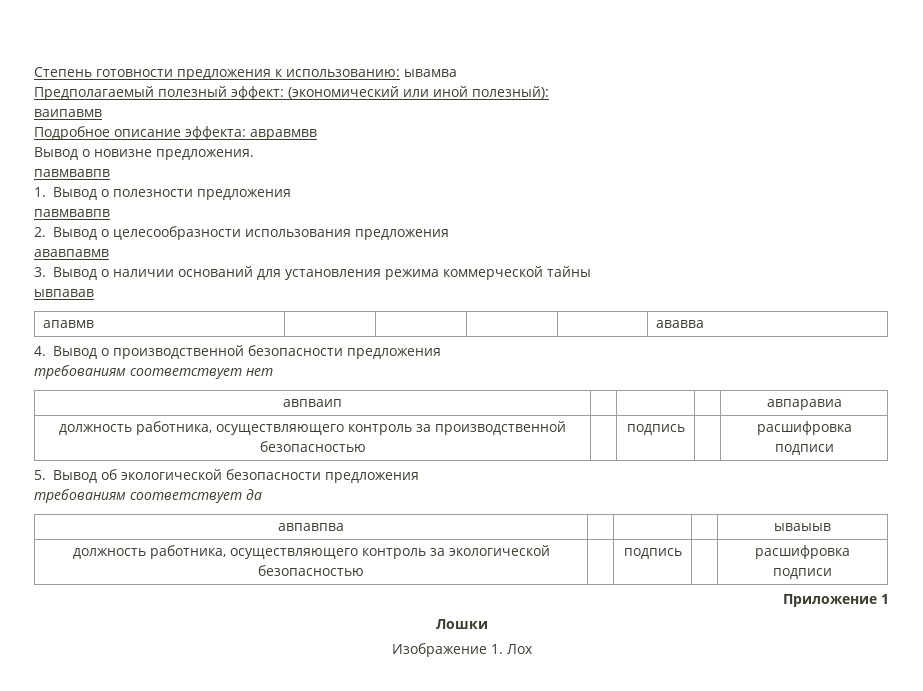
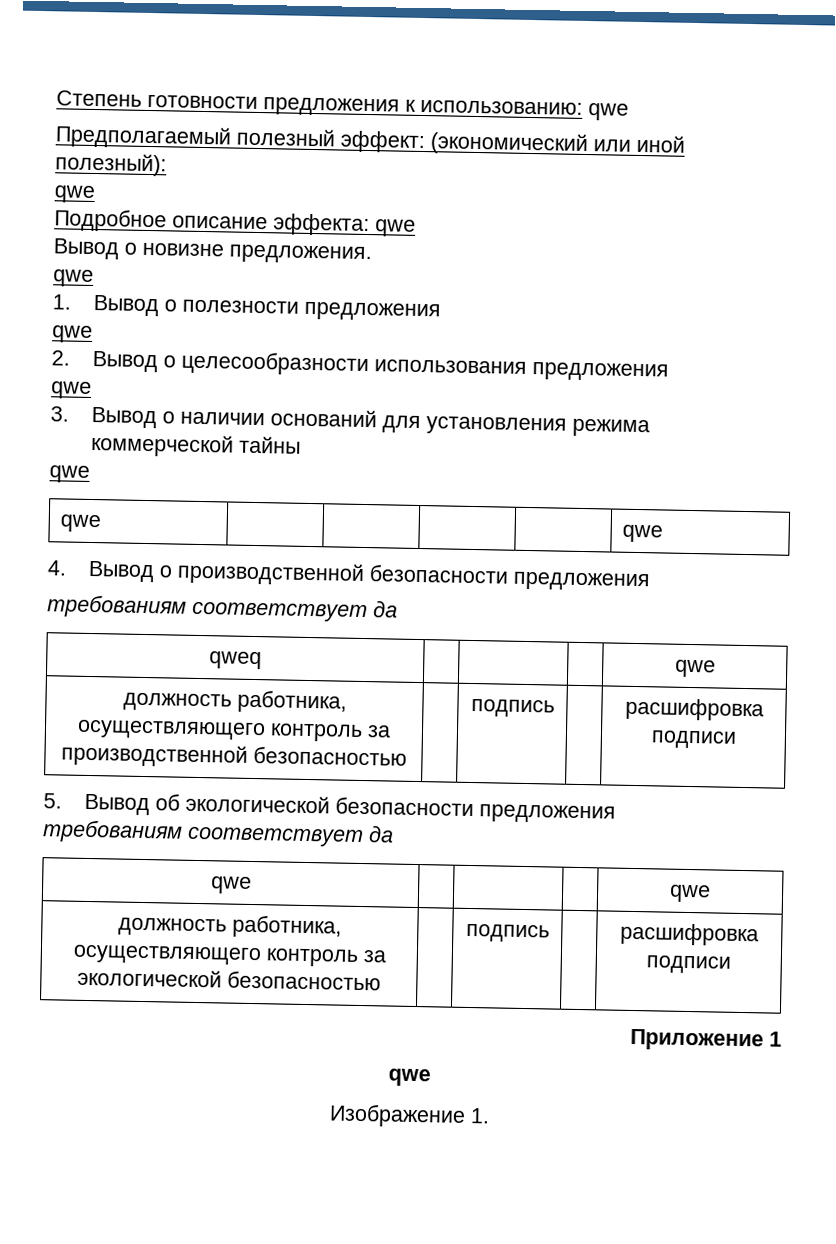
[404,69,457,77] ывамва -> [588,103,629,121] qwe
[34,109,102,117] ваипавмв -> [54,185,95,204] qwe
[250,129,317,140] авравмвв -> [375,219,416,237] qwe
[34,169,110,177] павмвавпв -> [53,269,94,287] qwe
[34,209,110,217] павмвавпв -> [52,325,93,343] qwe
[34,249,109,257] ававпавмв -> [51,381,92,399] qwe
[34,289,94,297] [43,320,95,328] [656,320,705,328] ывпавав // апавмв | | | | | ававва -> [49,465,90,483] [60,514,102,533] [622,524,664,543] qwe // qwe | | | | | qwe
[246,368,273,376] [283,399,342,407] [766,399,842,410] нет // авпваип | | | | авпаравиа -> [373,600,398,618] [209,651,262,670] [674,659,716,678] да // qweq | | | | qwe
[278,523,344,531] [774,523,831,531] авпавпва | | | | ываыыв -> [209,876,252,894] [669,884,711,903] qwe | | | | qwe
[435,619,488,630] Лошки -> [388,1068,431,1087] qwe
[506,644,533,655] Лох -> (490, 1116) none

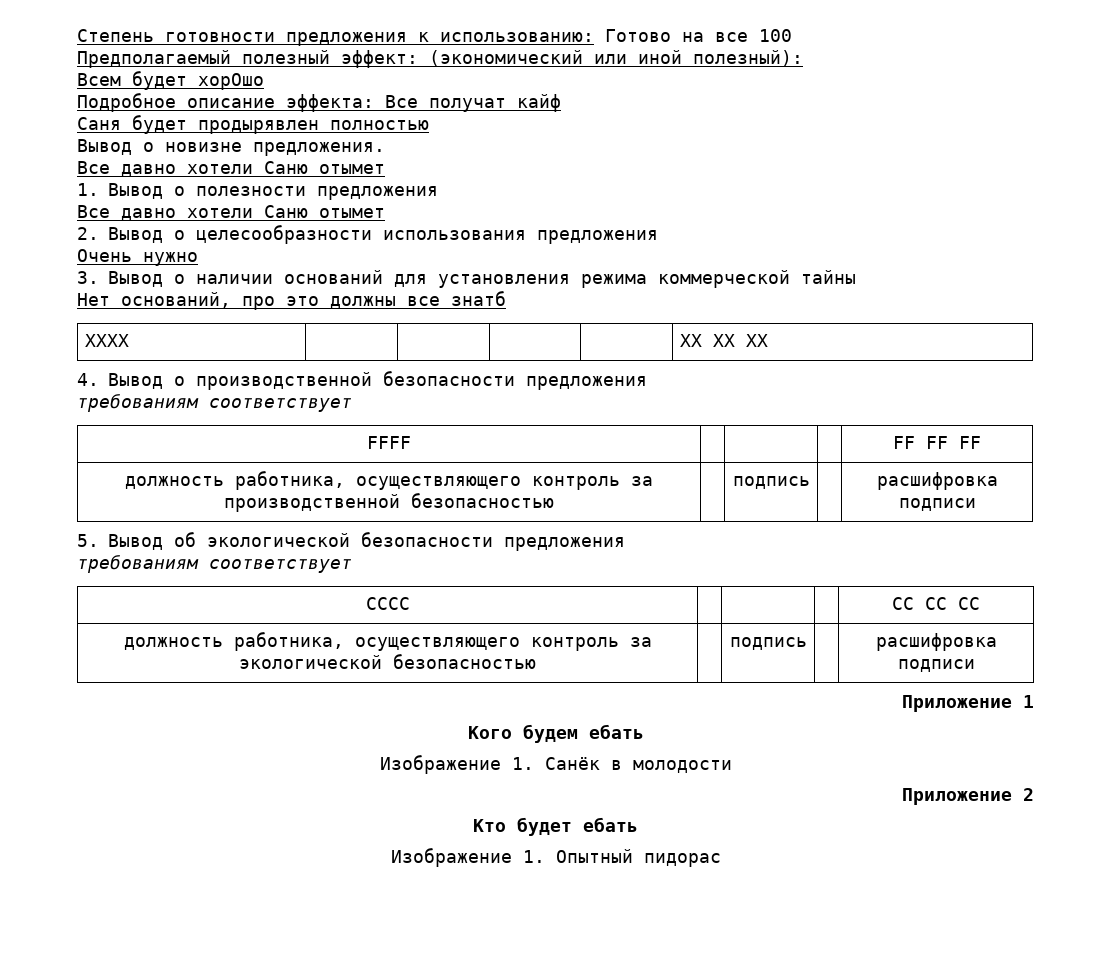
[588,103,629,121] qwe -> [605,29,792,42] Готово на все 100
[54,185,95,204] qwe -> [77,71,264,90] Всем будет хорОшо
[375,219,416,237] qwe -> [385,94,561,112] [77,115,429,134] Все получат кайф // Саня будет продырявлен полностью
[53,269,94,287] qwe -> [77,161,385,177] Все давно хотели Саню отымет
[52,325,93,343] qwe -> [77,205,385,221] Все давно хотели Саню отымет
[51,381,92,399] qwe -> [77,249,198,266] Очень нужно
[49,465,90,483] [60,514,102,533] [622,524,664,543] qwe // qwe | | | | | qwe -> [77,291,506,310] [84,334,129,347] [679,334,768,347] Нет оснований, про это должны все знатб // XXXX | | | | | XX XX XX
[373,600,398,618] [209,651,262,670] [674,659,716,678] да // qweq | | | | qwe -> [367,436,411,449] [893,436,981,449] // FFFF | | | | FF FF FF
[368,825,394,843] [209,876,252,894] [669,884,711,903] да // qwe | | | | qwe -> [365,597,410,610] [892,597,980,610] // CCCC | | | | CC CC CC
[388,1068,431,1087] [328,1103,490,1128] qwe // Изображение 1. -> [467,724,644,743] [379,755,732,774] [902,788,1034,805] [473,817,638,836] [390,848,721,867] Кого будем ебать // Изображение 1. Санёк в молодости // Приложение 2 // Кто будет ебать // Изображение 1. Опытный пидорас

